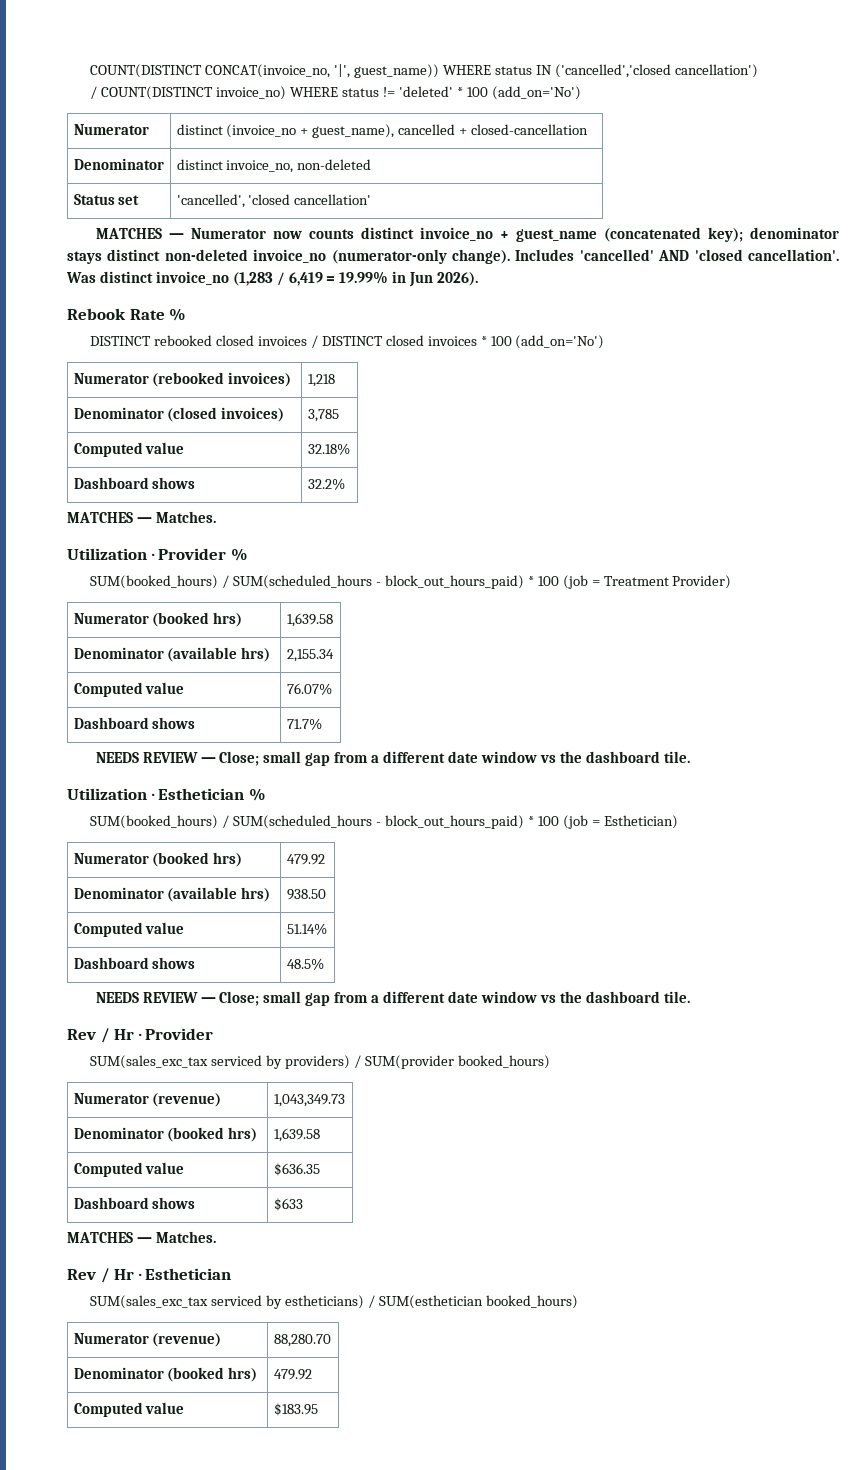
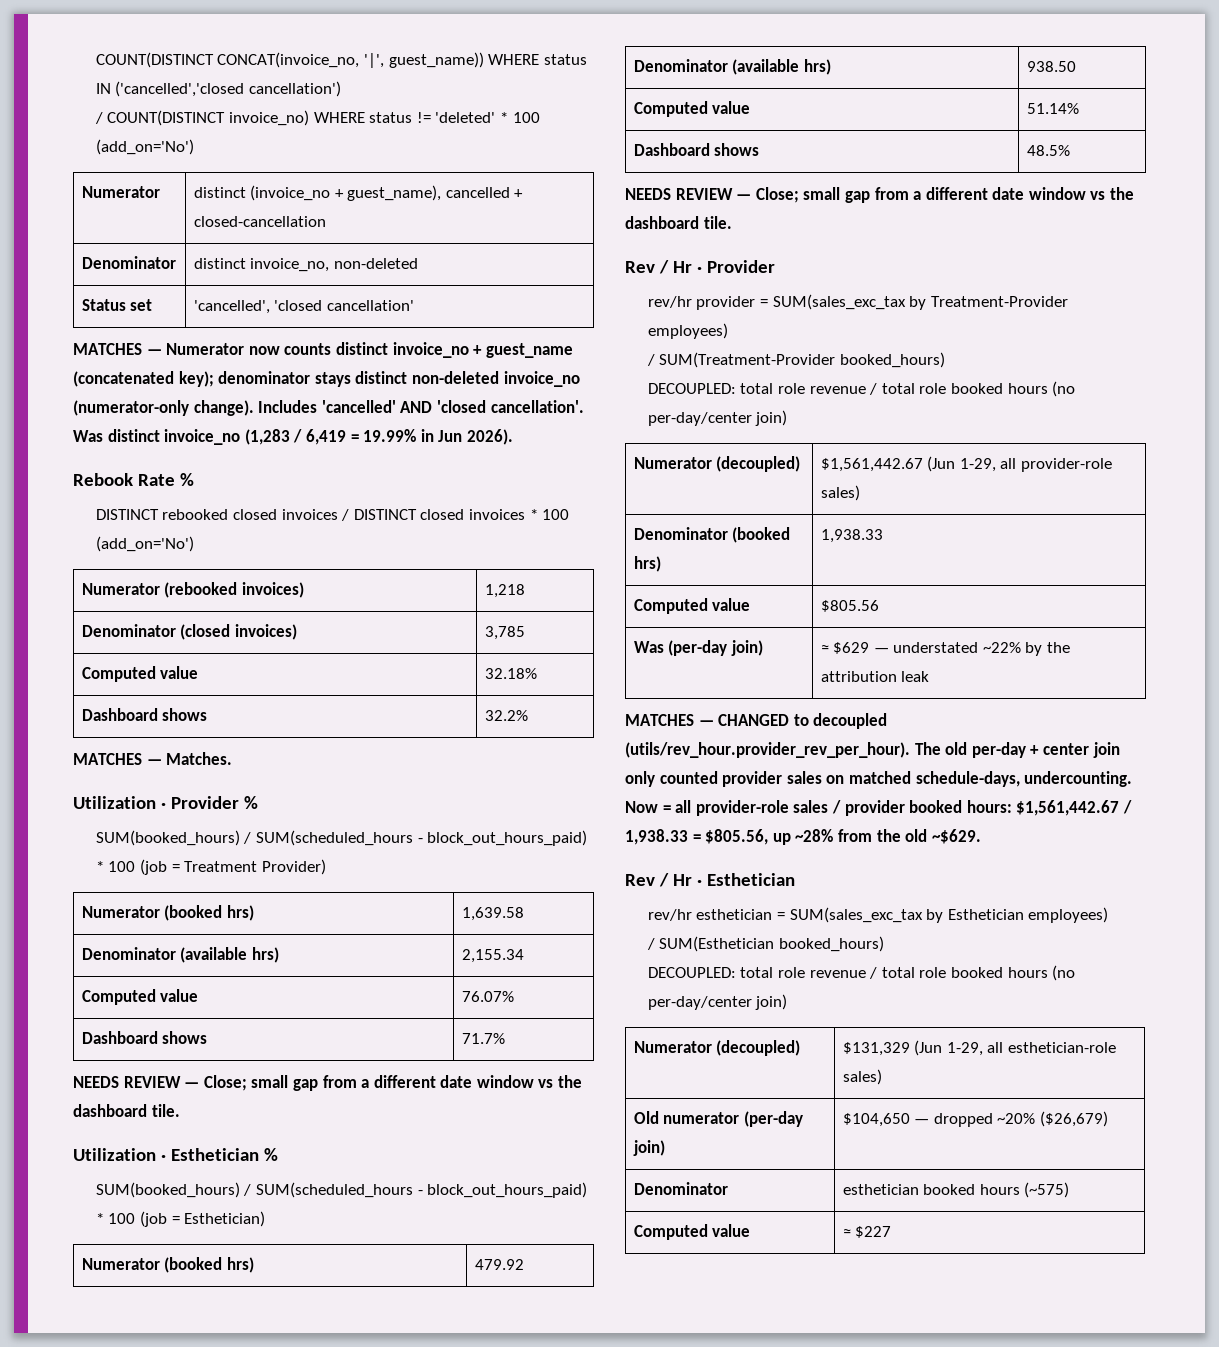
[90,1055,550,1069] [73,1093,222,1107] [273,1094,345,1107] [73,1127,258,1142] [273,1128,320,1142] [73,1162,185,1177] [273,1163,320,1176] [73,1197,196,1209] [273,1198,303,1211] [67,1231,216,1243] SUM(sales_exc_tax serviced by providers) / SUM(provider booked_hours) // Numerator (revenue) | 1,043,349.73 // Denominator (booked hrs) | 1,639.58 // Computed value | $636.35 // Dashboard shows | $633 // MATCHES — Matches. -> [647,294,1068,310] [647,323,728,339] [646,352,946,368] [647,381,1076,397] [647,410,788,426] [633,456,801,472] [820,456,1112,472] [820,485,860,501] [633,527,791,543] [633,556,661,572] [820,529,883,543] [633,598,751,614] [820,600,879,612] [633,640,763,656] [820,642,1071,656] [820,671,930,682] [625,713,888,729] [625,742,1120,758] [625,771,1133,787] [625,800,1132,816] [625,829,981,845] rev/hr provider = SUM(sales_exc_tax by Treatment-Provider employees) // / SUM(Treatment-Provider booked_hours) // DECOUPLED: total role revenue / total role booked hours (no per-day/center join) // Numerator (decoupled) | $1,561,442.67 (Jun 1-29, all provider-role sales) // Denominator (booked hrs) | 1,938.33 // Computed value | $805.56 // Was (per-day join) | ≈ $629 — understated ~22% by the attribution leak // MATCHES — CHANGED to decoupled (utils/rev_hour.provider_rev_per_hour). The old per-day + center join only counted provider sales on matched schedule-days, undercounting. Now = all provider-role sales / provider booked hours: $1,561,442.67 / 1,938.33 = $805.56, up ~28% from the old ~$629.
[90,1295,578,1309] [73,1333,222,1347] [273,1334,331,1347] [73,1367,258,1382] [273,1369,312,1380] [73,1402,185,1417] [273,1403,318,1416] SUM(sales_exc_tax serviced by estheticians) / SUM(esthetician booked_hours) // Numerator (revenue) | 88,280.70 // Denominator (booked hrs) | 479.92 // Computed value | $183.95 -> [647,907,1109,923] [646,936,885,952] [647,965,1076,981] [647,994,788,1010] [633,1040,801,1056] [842,1040,1116,1056] [842,1069,882,1085] [633,1111,803,1127] [632,1140,665,1156] [842,1111,1108,1127] [633,1182,728,1195] [842,1182,1070,1198] [633,1224,751,1240] [842,1226,892,1238] rev/hr esthetician = SUM(sales_exc_tax by Esthetician employees) // / SUM(Esthetician booked_hours) // DECOUPLED: total role revenue / total role booked hours (no per-day/center join) // Numerator (decoupled) | $131,329 (Jun 1-29, all esthetician-role sales) // Old numerator (per-day join) | $104,650 — dropped ~20% ($26,679) // Denominator | esthetician booked hours (~575) // Computed value | ≈ $227

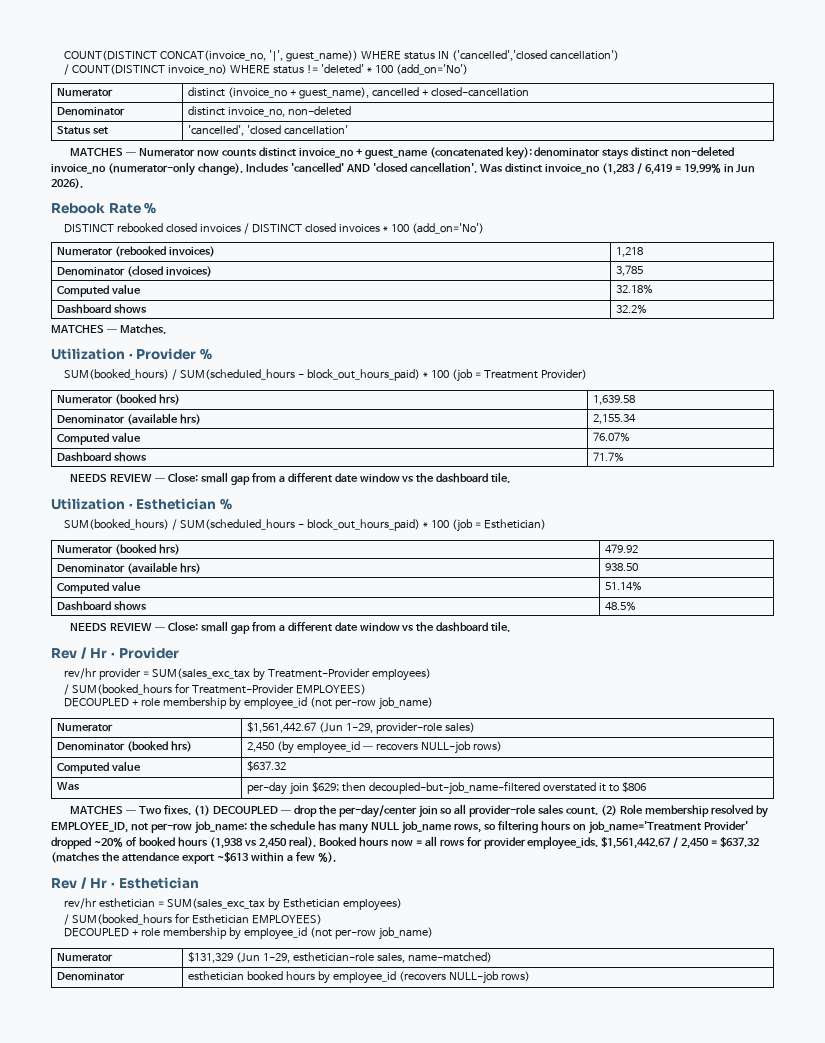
[659,352,946,368] [647,381,1076,397] [647,410,788,426] [633,456,801,472] SUM(Treatment-Provider booked_hours) // DECOUPLED: total role revenue / total role booked hours (no per-day/center join) // Numerator (decoupled) -> [71,683,366,695] [63,697,433,710] [57,723,114,732] SUM(booked_hours for Treatment-Provider EMPLOYEES) // DECOUPLED + role membership by employee_id (not per-row job_name) // Numerator
[1000,458,1017,469] all -> (373, 728) none
[820,529,883,543] [633,598,751,614] [820,600,879,612] [633,640,763,656] [820,642,1071,656] [820,671,930,682] [625,713,888,729] [625,742,1120,758] [625,771,1133,787] [625,800,1132,816] [625,829,981,845] 1,938.33 // Computed value | $805.56 // Was (per-day join) | ≈ $629 — understated ~22% by the attribution leak // MATCHES — CHANGED to decoupled (utils/rev_hour.provider_rev_per_hour). The old per-day + center join only counted provider sales on matched schedule-days, undercounting. Now = all provider-role sales / provider booked hours: $1,561,442.67 / 1,938.33 = $805.56, up ~28% from the old ~$629. -> [247,741,502,754] [57,761,141,774] [247,761,287,772] [57,782,81,790] [247,781,646,795] [69,804,769,818] [51,820,748,834] [51,836,760,850] [51,852,336,864] 2,450 (by employee_id — recovers NULL-job rows) // Computed value | $637.32 // Was | per-day join $629; then decoupled-but-job_name-filtered overstated it to $806 // MATCHES — Two fixes. (1) DECOUPLED — drop the per-day/center join so all provider-role sales count. (2) Role membership resolved by EMPLOYEE_ID, not per-row job_name: the schedule has many NULL job_name rows, so filtering hours on job_name='Treatment Provider' dropped ~20% of booked hours (1,938 vs 2,450 real). Booked hours now = all rows for provider employee_ids. $1,561,442.67 / 2,450 = $637.32 (matches the attendance export ~$613 within a few %).
[659,936,885,952] [647,965,1076,981] [647,994,788,1010] [633,1040,801,1056] SUM(Esthetician booked_hours) // DECOUPLED: total role revenue / total role booked hours (no per-day/center join) // Numerator (decoupled) -> [71,913,322,925] [63,927,433,940] [57,953,114,962] SUM(booked_hours for Esthetician EMPLOYEES) // DECOUPLED + role membership by employee_id (not per-row job_name) // Numerator
[987,1042,1116,1053] [842,1069,882,1085] [633,1111,803,1127] [632,1140,665,1156] [842,1111,1108,1127] all esthetician-role sales) // Old numerator (per-day join) | $104,650 — dropped ~20% ($26,679) -> [292,952,492,963] esthetician-role sales, name-matched)
[1024,1182,1070,1198] [633,1224,751,1240] [842,1226,892,1238] (~575) // Computed value | ≈ $227 -> [317,971,530,984] by employee_id (recovers NULL-job rows)

